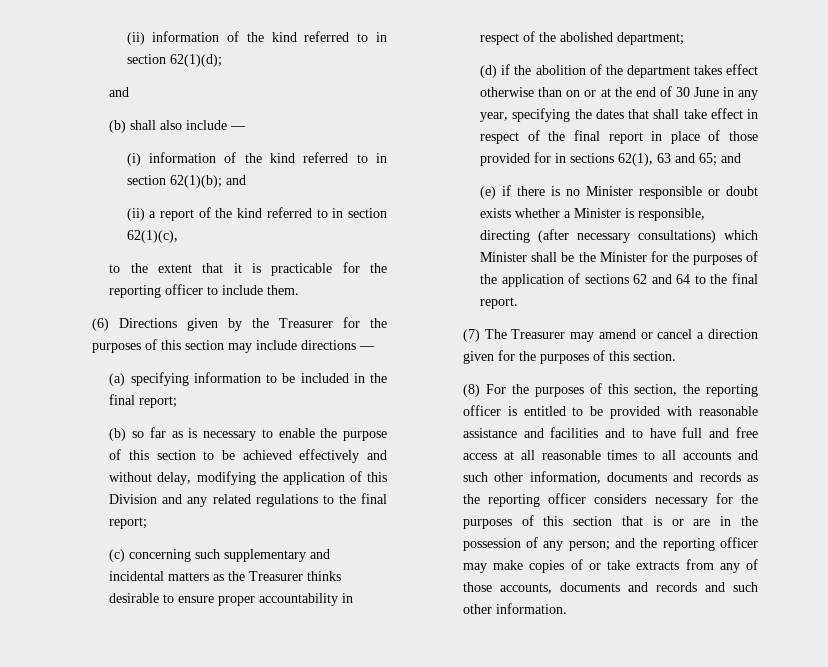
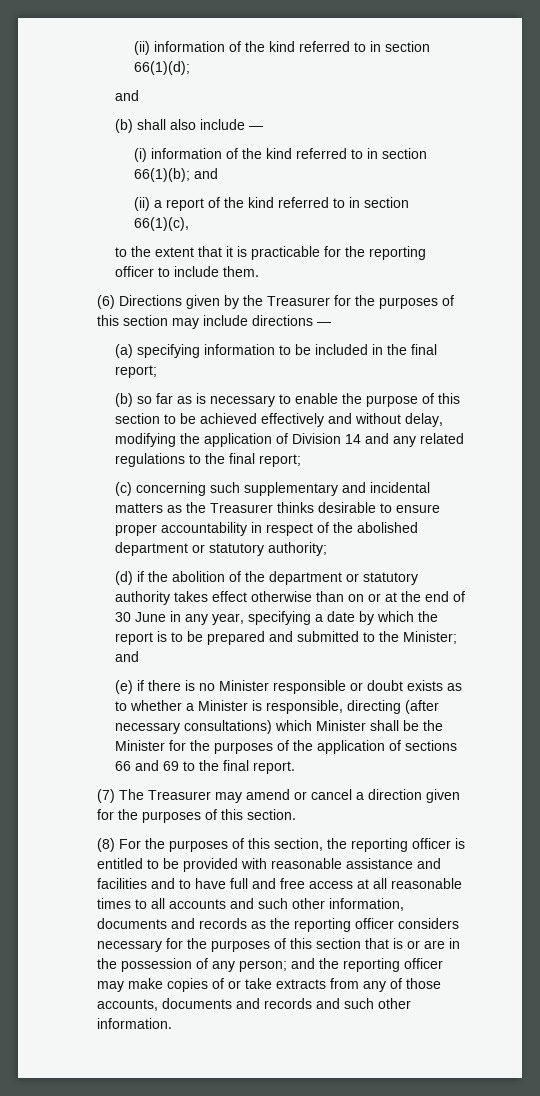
[169,54,222,67] 62(1)(d); -> [133,61,190,75] 66(1)(d);
[169,175,222,188] 62(1)(b); -> [133,168,190,182] 66(1)(b);
[126,230,178,243] 62(1)(c), -> [133,217,189,231] 66(1)(c),
[366,472,387,482] [109,494,158,504] this Division -> [292,433,362,444] Division 14
[617,32,685,45] department; -> [115,542,328,556] department or statutory authority;
(690, 71) none -> [346,572,419,585] [115,591,171,605] or statutory authority
[574,108,758,119] [480,130,758,144] [480,152,718,166] the dates that shall take effect in respect of the final report in place of those provided for in sections 62(1), 63 and 65; -> [315,611,439,625] [115,631,458,645] a date by which the report is to be prepared and submitted to the Minister;
(512, 213) none -> [447,683,463,691] [115,701,128,711] as to
[633,274,691,284] 62 and 64 -> [115,760,180,771] 66 and 69

